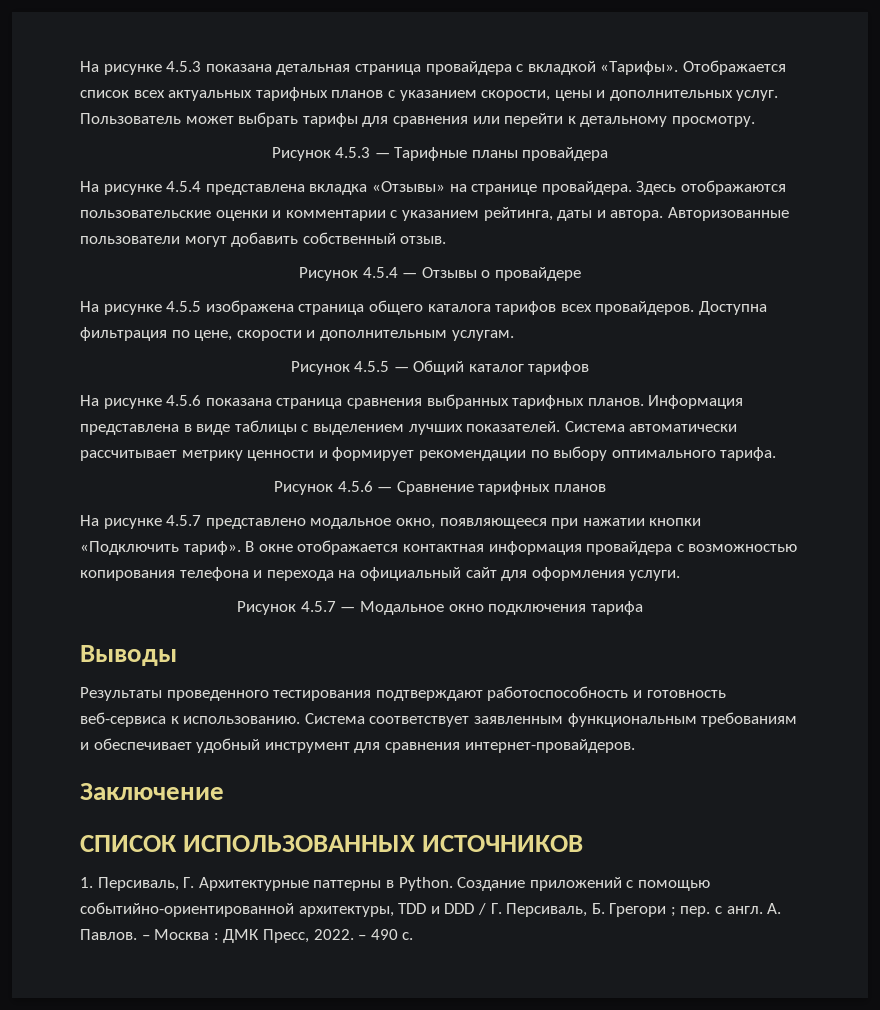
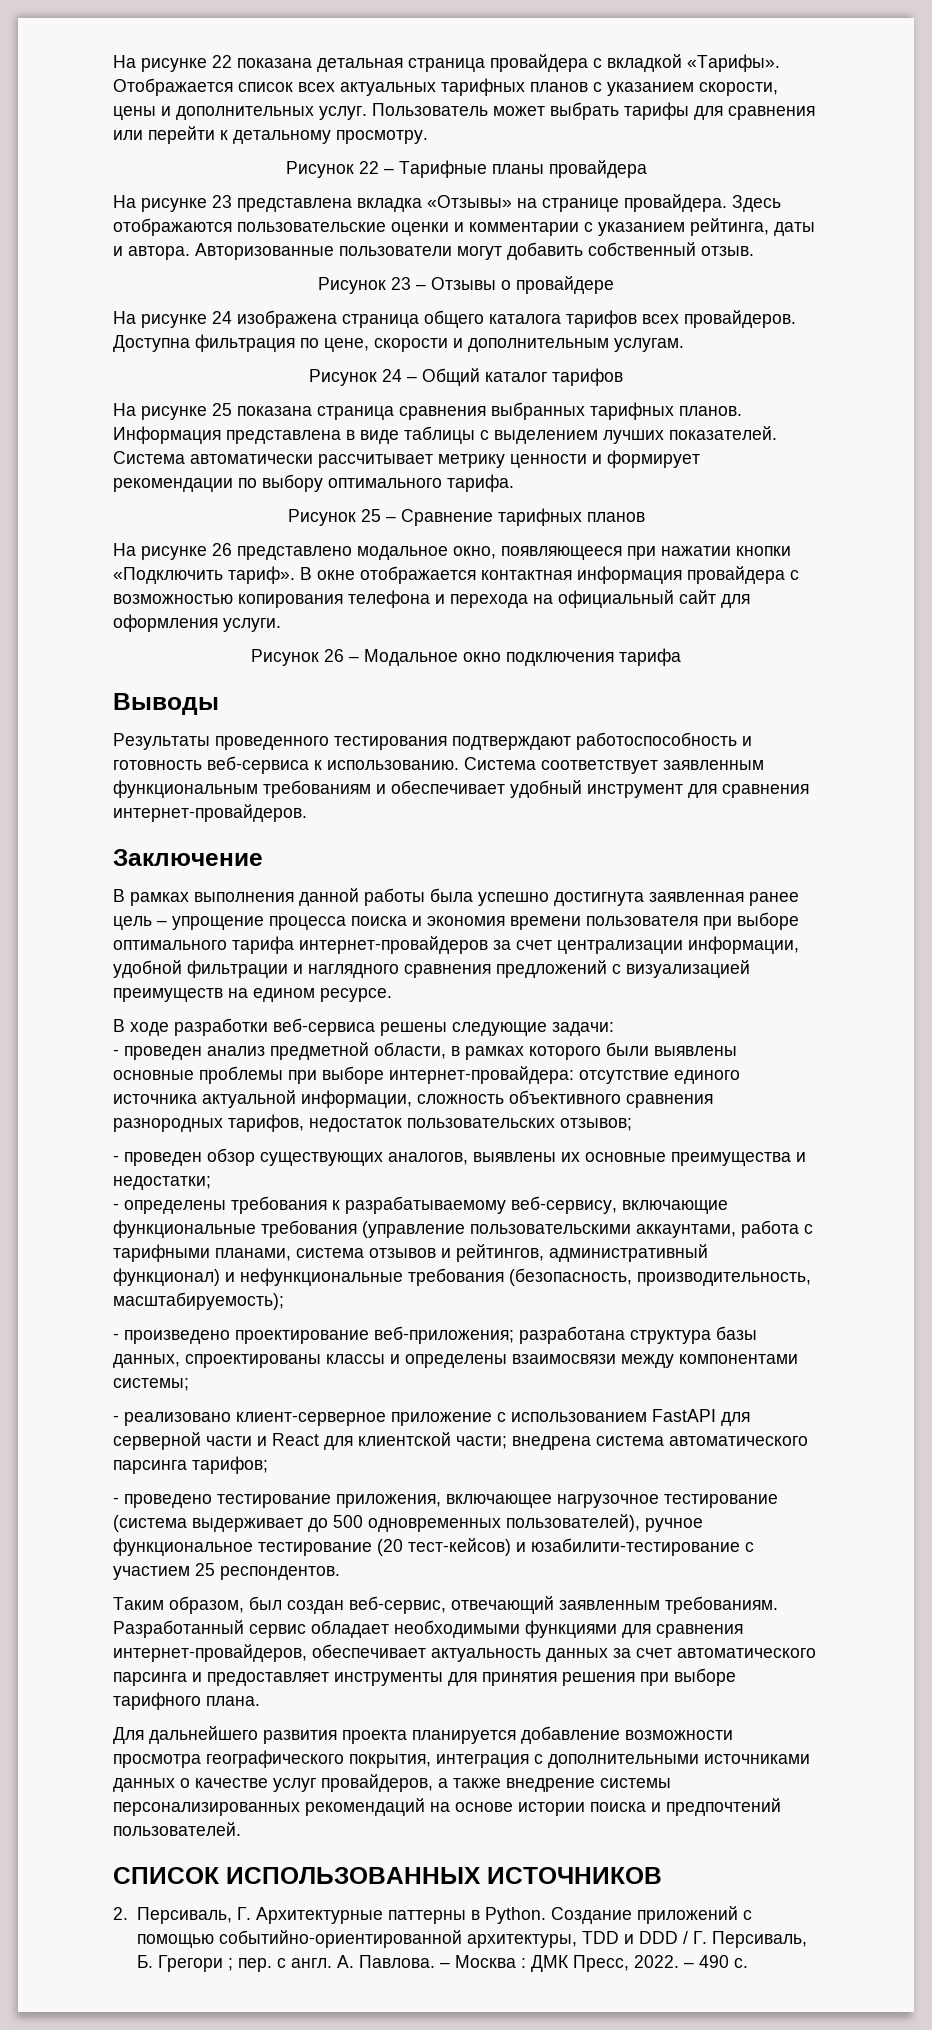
[80,61,202,75] На рисунке 4.5.3 -> [113,55,232,72] На рисунке 22
[335,147,390,158] 4.5.3 — -> [358,161,394,174] 22 –
[166,181,202,192] 4.5.4 -> [212,195,232,208] 23
[362,267,418,278] 4.5.4 — -> [391,277,426,290] 23 –
[166,301,202,312] 4.5.5 -> [212,311,232,324] 24
[354,361,409,372] 4.5.5 — -> [382,369,417,382] 24 –
[166,395,202,406] 4.5.6 -> [212,403,232,416] 25
[337,481,393,492] 4.5.6 — -> [360,509,396,522] 25 –
[166,515,202,526] 4.5.7 -> [212,543,232,556] 26
[300,601,356,612] 4.5.7 — -> [324,649,359,662] 26 –
(224, 791) none -> [113,888,799,906] [113,912,799,930] [113,936,799,954] [113,960,750,978] [113,988,392,1002] [113,1018,614,1036] [113,1042,737,1060] [113,1066,740,1084] [113,1090,713,1108] [113,1114,632,1132] [113,1148,806,1166] [113,1176,211,1190] [113,1196,728,1214] [113,1220,813,1238] [113,1244,708,1262] [113,1268,811,1286] [113,1292,284,1310] [113,1326,757,1344] [113,1354,798,1368] [113,1378,189,1391] [113,1409,750,1426] [113,1432,808,1450] [113,1456,268,1474] [113,1494,778,1508] [113,1514,703,1532] [113,1538,754,1556] [113,1563,340,1580] [113,1596,778,1614] [113,1620,743,1638] [113,1644,816,1662] [113,1668,736,1686] [113,1692,260,1710] [113,1726,733,1744] [113,1750,810,1768] [113,1774,671,1792] [113,1798,781,1816] [113,1822,241,1836] // В рамках выполнения данной работы была успешно достигнута заявленная ранее цель – упрощение процесса поиска и экономия времени пользователя при выборе оптимального тарифа интернет-провайдеров за счет централизации информации, удобной фильтрации и наглядного сравнения предложений с визуализацией преимуществ на едином ресурсе. // В ходе разработки веб-сервиса решены следующие задачи: // - проведен анализ предметной области, в рамках которого были выявлены основные проблемы при выборе интернет-провайдера: отсутствие единого источника актуальной информации, сложность объективного сравнения разнородных тарифов, недостаток пользовательских отзывов; // - проведен обзор существующих аналогов, выявлены их основные преимущества и недостатки; // - определены требования к разрабатываемому веб-сервису, включающие функциональные требования (управление пользовательскими аккаунтами, работа с тарифными планами, система отзывов и рейтингов, административный функционал) и нефункциональные требования (безопасность, производительность, масштабируемость); // - произведено проектирование веб-приложения; разработана структура базы данных, спроектированы классы и определены взаимосвязи между компонентами системы; // - реализовано клиент-серверное приложение с использованием FastAPI для серверной части и React для клиентской части; внедрена система автоматического парсинга тарифов; // - проведено тестирование приложения, включающее нагрузочное тестирование (система выдерживает до 500 одновременных пользователей), ручное функциональное тестирование (20 тест-кейсов) и юзабилити-тестирование с участием 25 респондентов. // Таким образом, был создан веб-сервис, отвечающий заявленным требованиям. Разработанный сервис обладает необходимыми функциями для сравнения интернет-провайдеров, обеспечивает актуальность данных за счет автоматического парсинга и предоставляет инструменты для принятия решения при выборе тарифного плана. // Для дальнейшего развития проекта планируется добавление возможности просмотра географического покрытия, интеграция с дополнительными источниками данных о качестве услуг провайдеров, а также внедрение системы персонализированных рекомендаций на основе истории поиска и предпочтений пользователей.
[80,877,93,888] 1. -> [113,1907,128,1920] 2.
[80,929,137,940] Павлов. -> [358,1955,435,1968] Павлова.

